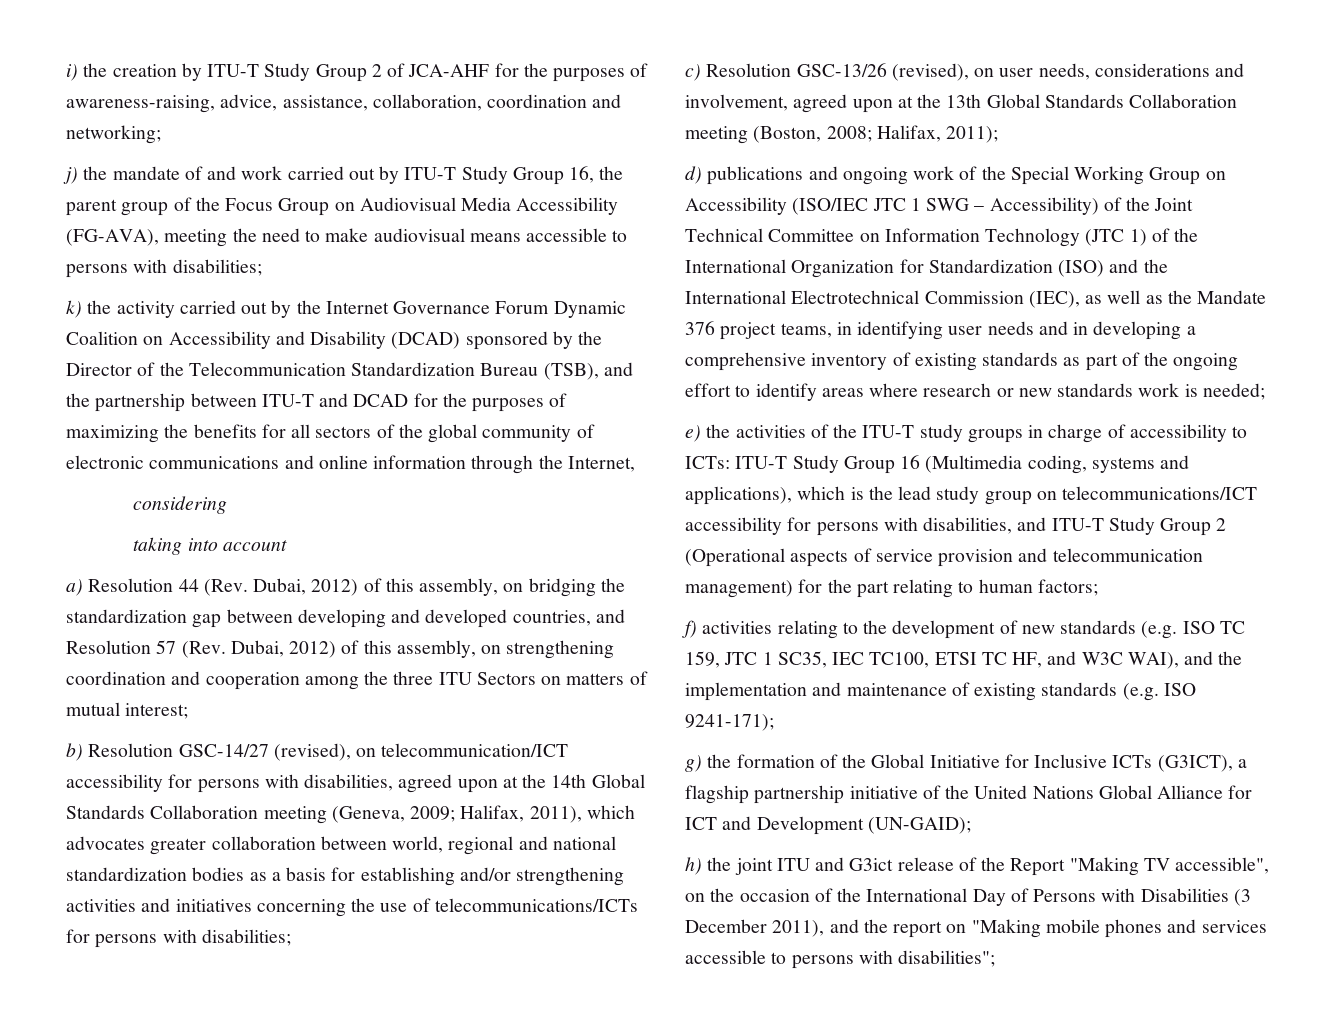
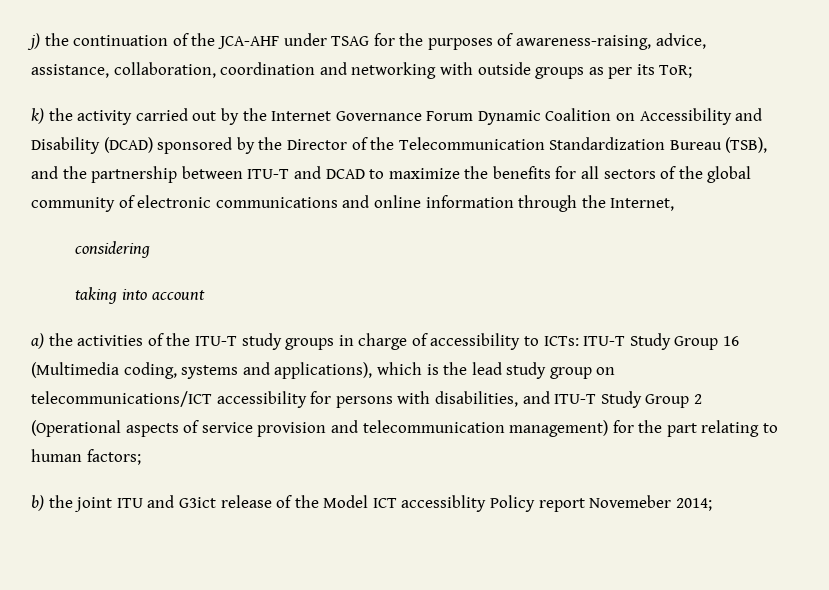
[66,63,490,82] i) the creation by ITU-T Study Group 2 of JCA-AHF -> [27,33,370,50] j) the continuation of the JCA-AHF under TSAG
[66,125,161,144] [63,166,624,185] [66,197,619,216] [66,228,628,247] [66,259,262,278] networking; // j) the mandate of and work carried out by ITU-T Study Group 16, the parent group of the Focus Group on Audiovisual Media Accessibility (FG-AVA), meeting the need to make audiovisual means accessible to persons with disabilities; -> [351,62,693,79] networking with outside groups as per its ToR;
[413,393,568,412] [66,425,159,443] for the purposes of maximizing -> [369,168,460,179] to maximize
[88,578,625,597] [66,609,625,628] [66,640,615,659] [66,671,648,690] [66,702,189,719] [66,743,569,761] [66,774,645,793] [66,805,635,824] [66,836,616,855] [66,867,625,886] [66,898,638,917] [66,929,291,948] [685,63,1245,81] [685,94,1238,113] [685,125,999,144] [685,166,1226,185] [685,197,1194,215] [685,228,1199,247] [685,259,1168,278] [685,290,1267,308] [685,321,1196,340] [685,352,1239,371] [685,383,1265,401] [685,425,701,442] Resolution 44 (Rev. Dubai, 2012) of this assembly, on bridging the standardization gap between developing and developed countries, and Resolution 57 (Rev. Dubai, 2012) of this assembly, on strengthening coordination and cooperation among the three ITU Sectors on matters of mutual interest; // b) Resolution GSC-14/27 (revised), on telecommunication/ICT accessibility for persons with disabilities, agreed upon at the 14th Global Standards Collaboration meeting (Geneva, 2009; Halifax, 2011), which advocates greater collaboration between world, regional and national standardization bodies as a basis for establishing and/or strengthening activities and initiatives concerning the use of telecommunications/ICTs for persons with disabilities; // c) Resolution GSC-13/26 (revised), on user needs, considerations and involvement, agreed upon at the 13th Global Standards Collaboration meeting (Boston, 2008; Halifax, 2011); // d) publications and ongoing work of the Special Working Group on Accessibility (ISO/IEC JTC 1 SWG – Accessibility) of the Joint Technical Committee on Information Technology (JTC 1) of the International Organization for Standardization (ISO) and the International Electrotechnical Commission (IEC), as well as the Mandate 376 project teams, in identifying user needs and in developing a comprehensive inventory of existing standards as part of the ongoing effort to identify areas where research or new standards work is needed; // e) -> (44, 341) none
[682,620,1245,639] [685,651,1243,669] [685,682,1196,701] [685,714,774,731] [685,754,1247,772] [685,785,1253,804] [685,816,971,835] [685,857,702,875] f) activities relating to the development of new standards (e.g. ISO TC 159, JTC 1 SC35, IEC TC100, ETSI TC HF, and W3C WAI), and the implementation and maintenance of existing standards (e.g. ISO 9241-171); // g) the formation of the Global Initiative for Inclusive ICTs (G3ICT), a flagship partnership initiative of the United Nations Global Alliance for ICT and Development (UN-GAID); // h) -> [31,495,44,511] b)
[1010,857,1270,876] [685,888,1251,906] [685,919,1267,938] [685,950,996,969] Report "Making TV accessible", on the occasion of the International Day of Persons with Disabilities (3 December 2011), and the report on "Making mobile phones and services accessible to persons with disabilities"; -> [323,495,712,512] Model ICT accessiblity Policy report Novemeber 2014;

